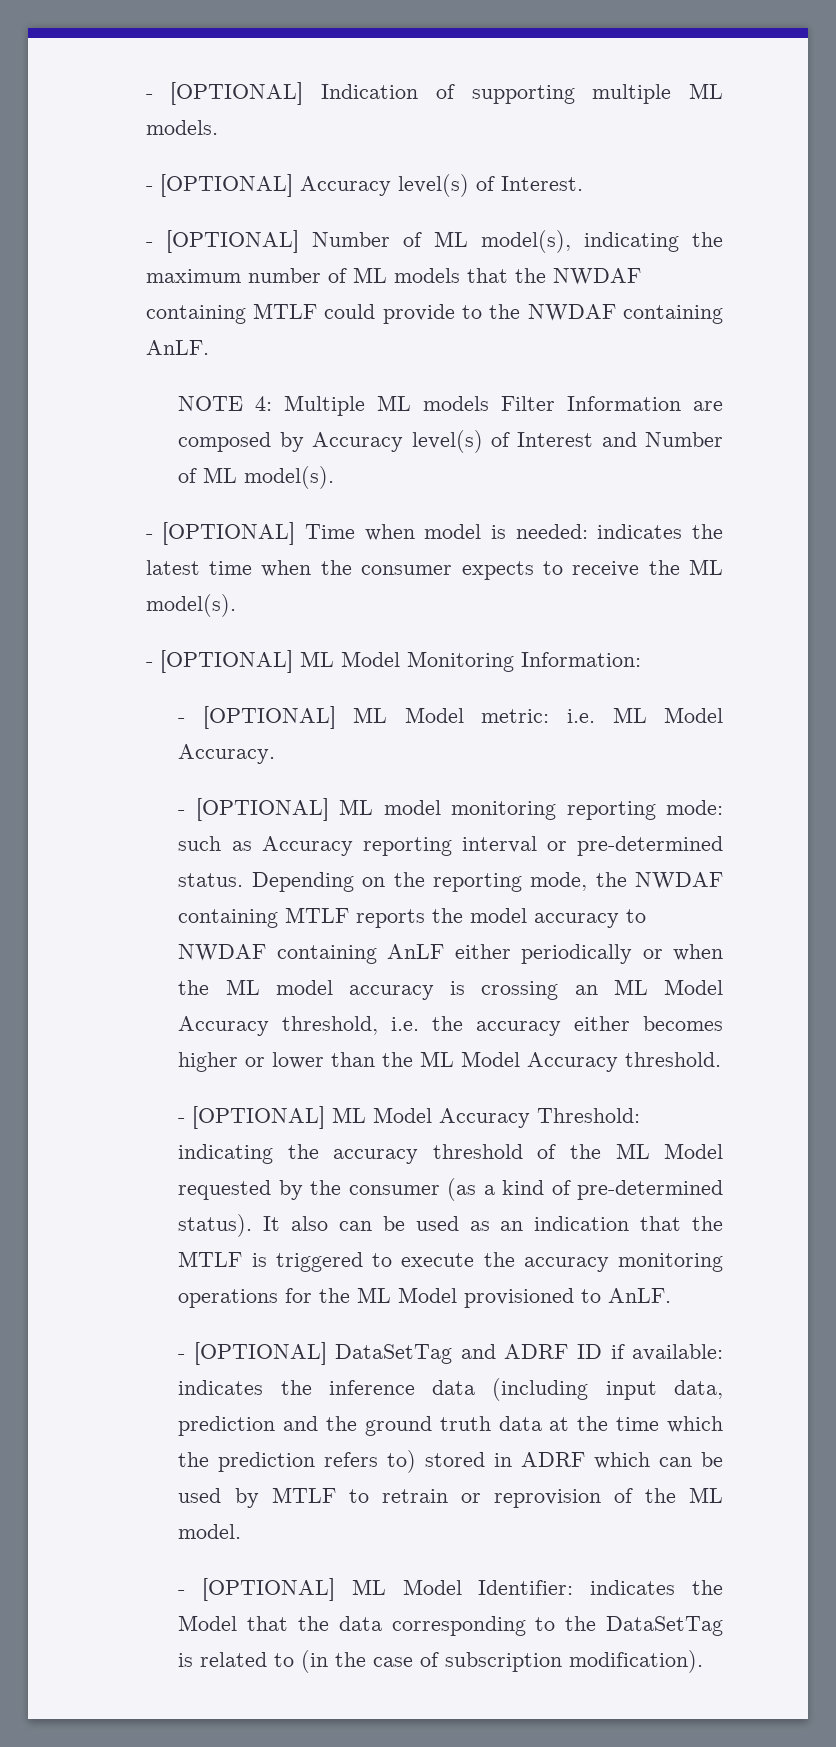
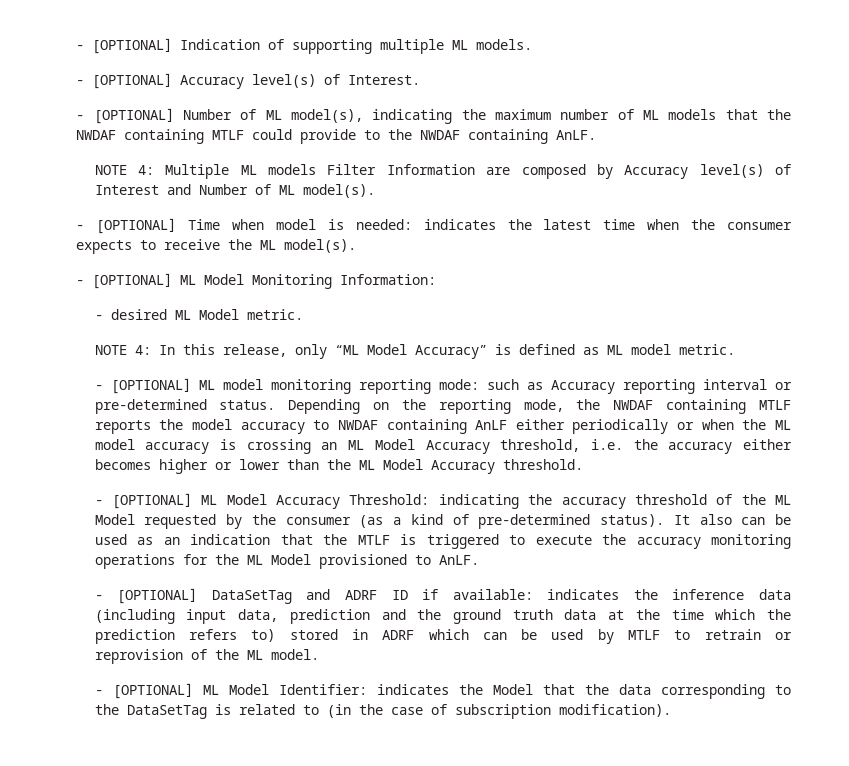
[202,706,723,729] [178,744,276,764] [OPTIONAL] ML Model metric: i.e. ML Model Accuracy. -> [110,309,303,320] [94,344,735,359] desired ML Model metric. // NOTE 4: In this release, only “ML Model Accuracy” is defined as ML model metric.

